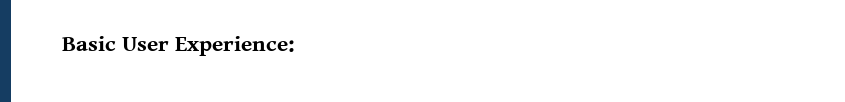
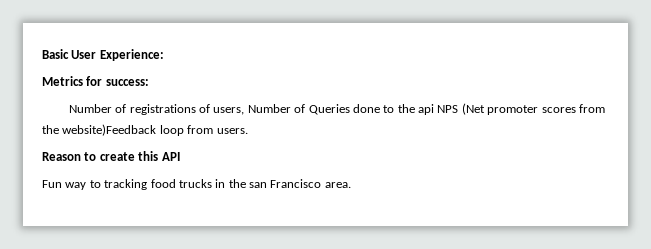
(296, 46) none -> [42,76,149,86] [68,103,605,115] [42,124,248,136] [42,151,180,161] [42,179,351,190] // Metrics for success: // Number of registrations of users, Number of Queries done to the api NPS (Net promoter scores from the website)Feedback loop from users. // Reason to create this API // Fun way to tracking food trucks in the san Francisco area.

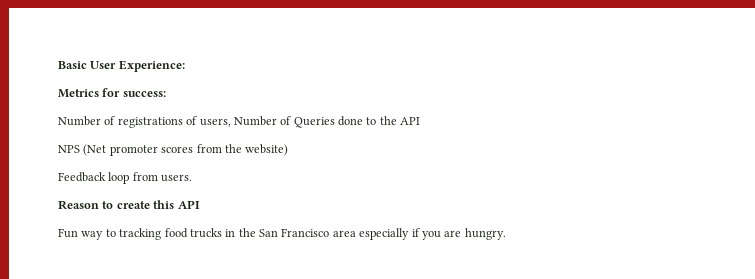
[418,104,435,115] api -> [400,117,421,125] API //
[62,124,157,136] website)Feedback -> [245,144,289,156] [58,172,106,182] website) // Feedback
[249,179,351,188] san Francisco area. -> [259,228,506,240] San Francisco area especially if you are hungry.

